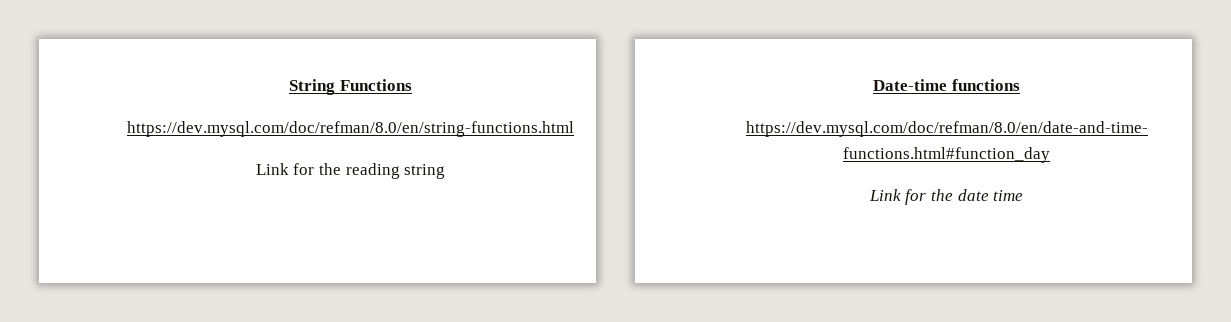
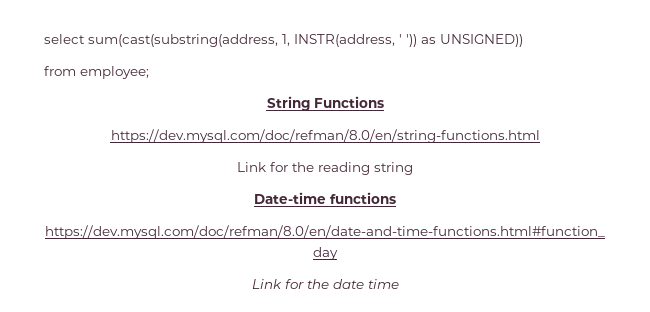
(289, 87) none -> [44,34,523,47] [44,66,149,79] select sum(cast(substring(address, 1, INSTR(address, ' ')) as UNSIGNED)) // from employee; //

